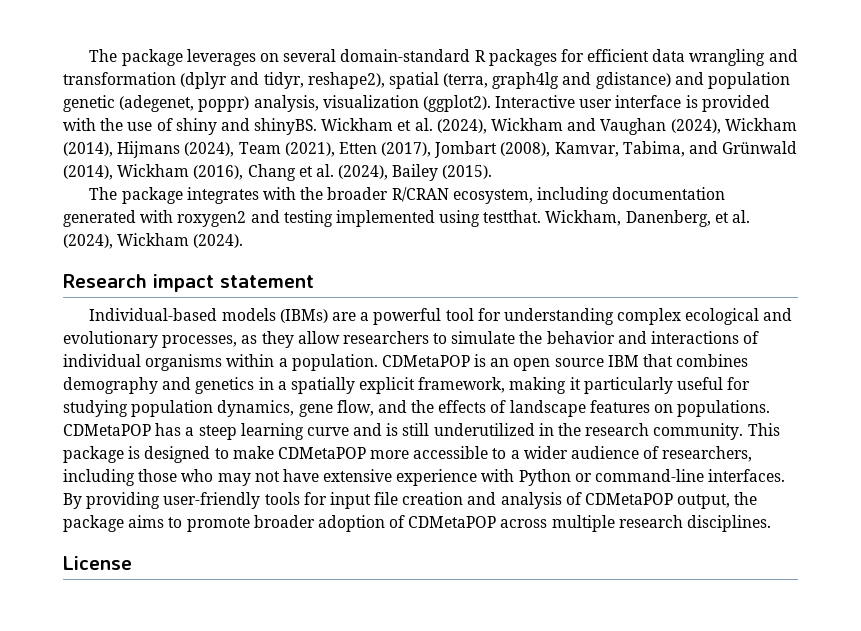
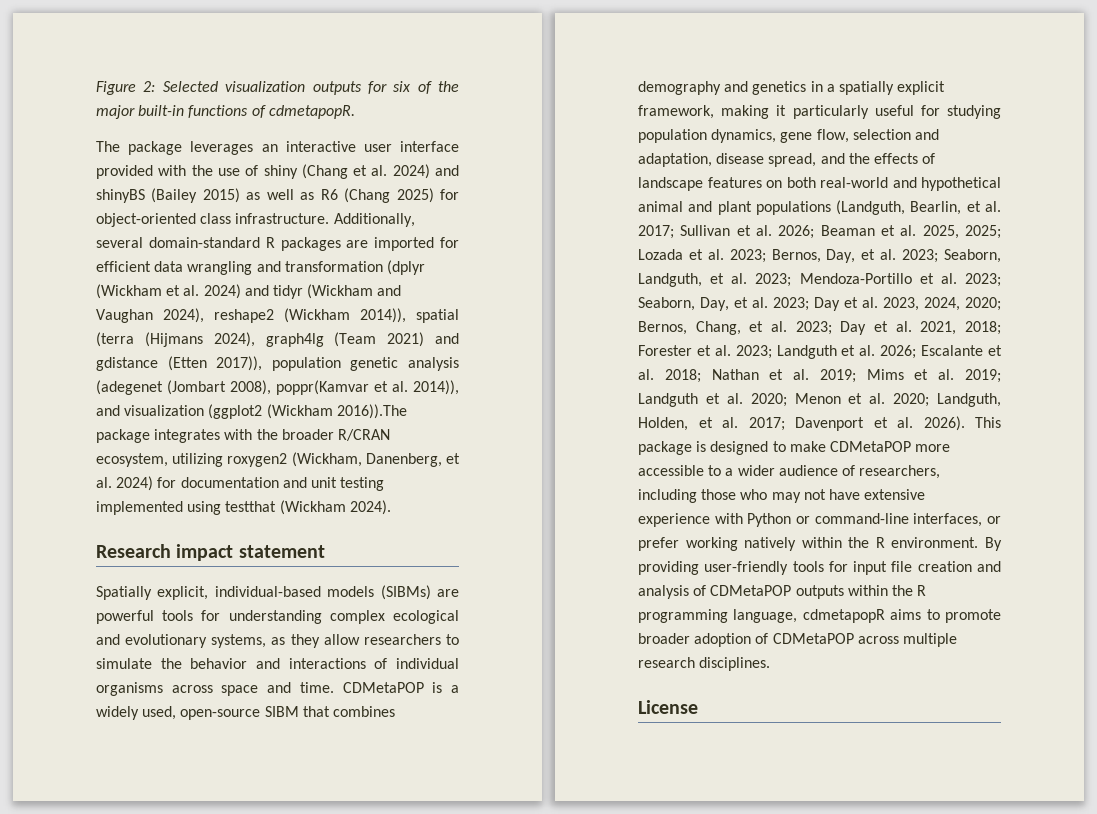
[89,49,279,66] The package leverages on -> [96,81,459,95] [96,105,355,119] [96,141,459,155] [96,164,460,179] [96,188,460,203] [96,213,415,227] Figure 2: Selected visualization outputs for six of the major built-in functions of cdmetapopR. // The package leverages an interactive user interface provided with the use of shiny (Chang et al. 2024) and shinyBS (Bailey 2015) as well as R6 (Chang 2025) for object-oriented class infrastructure. Additionally,
(557, 57) none -> [346,237,435,251] are imported
[230,72,791,89] [63,95,770,112] [63,118,797,135] [63,141,798,158] [63,164,493,181] [89,187,118,200] and tidyr, reshape2), spatial (terra, graph4lg and gdistance) and population genetic (adegenet, poppr) analysis, visualization (ggplot2). Interactive user interface is provided with the use of shiny and shinyBS. Wickham et al. (2024), Wickham and Vaughan (2024), Wickham (2014), Hijmans (2024), Team (2021), Etten (2017), Jombart (2008), Kamvar, Tabima, and Grünwald (2014), Wickham (2016), Chang et al. (2024), Bailey (2015). // The -> [96,284,402,299] [96,308,459,323] [96,332,459,347] [96,356,459,371] [96,380,459,395] [96,404,407,419] (Wickham et al. 2024) and tidyr (Wickham and Vaughan 2024), reshape2 (Wickham 2014)), spatial (terra (Hijmans 2024), graph4lg (Team 2021) and gdistance (Etten 2017)), population genetic analysis (adegenet (Jombart 2008), poppr(Kamvar et al. 2014)), and visualization (ggplot2 (Wickham 2016)).The
[536,187,726,204] [63,210,751,227] [63,233,244,249] [63,274,314,292] [89,308,474,325] including documentation generated with roxygen2 and testing implemented using testthat. Wickham, Danenberg, et al. (2024), Wickham (2024). // Research impact statement // Individual-based models (IBMs) are a powerful tool -> [172,452,460,467] [96,476,385,491] [96,500,391,515] [96,544,325,561] [96,585,459,600] [96,610,194,624] utilizing roxygen2 (Wickham, Danenberg, et al. 2024) for documentation and unit testing implemented using testthat (Wickham 2024). // Research impact statement // Spatially explicit, individual-based models (SIBMs) are powerful tools
[162,335,238,348] processes, -> [211,634,267,648] systems,
[226,354,639,371] within a population. CDMetaPOP is an open source IBM -> [171,682,459,696] [96,706,299,720] across space and time. CDMetaPOP is a widely used, open-source SIBM
(374, 408) none -> [852,129,939,140] [638,153,817,167] selection and adaptation, disease spread,
[677,400,771,417] [63,423,744,440] populations. CDMetaPOP has a steep learning curve and is still underutilized in the research community. -> [786,177,1001,191] [638,200,1001,215] [638,225,1001,239] [638,249,1001,263] [638,273,1001,287] [638,297,1001,311] [638,321,1001,335] [638,345,1002,359] [638,369,1001,383] [638,393,1001,407] [638,416,965,431] both real-world and hypothetical animal and plant populations (Landguth, Bearlin, et al. 2017; Sullivan et al. 2026; Beaman et al. 2025, 2025; Lozada et al. 2023; Bernos, Day, et al. 2023; Seaborn, Landguth, et al. 2023; Mendoza-Portillo et al. 2023; Seaborn, Day, et al. 2023; Day et al. 2023, 2024, 2020; Bernos, Chang, et al. 2023; Day et al. 2021, 2018; Forester et al. 2023; Landguth et al. 2026; Escalante et al. 2018; Nathan et al. 2019; Mims et al. 2019; Landguth et al. 2020; Menon et al. 2020; Landguth, Holden, et al. 2017; Davenport et al. 2026).
[708,469,786,482] interfaces. -> [913,513,1001,527] [638,537,979,551] interfaces, or prefer working natively within the R environment.
[677,492,758,509] [63,515,124,532] output, the package -> [795,585,927,599] [638,609,885,623] outputs within the R programming language, cdmetapopR

